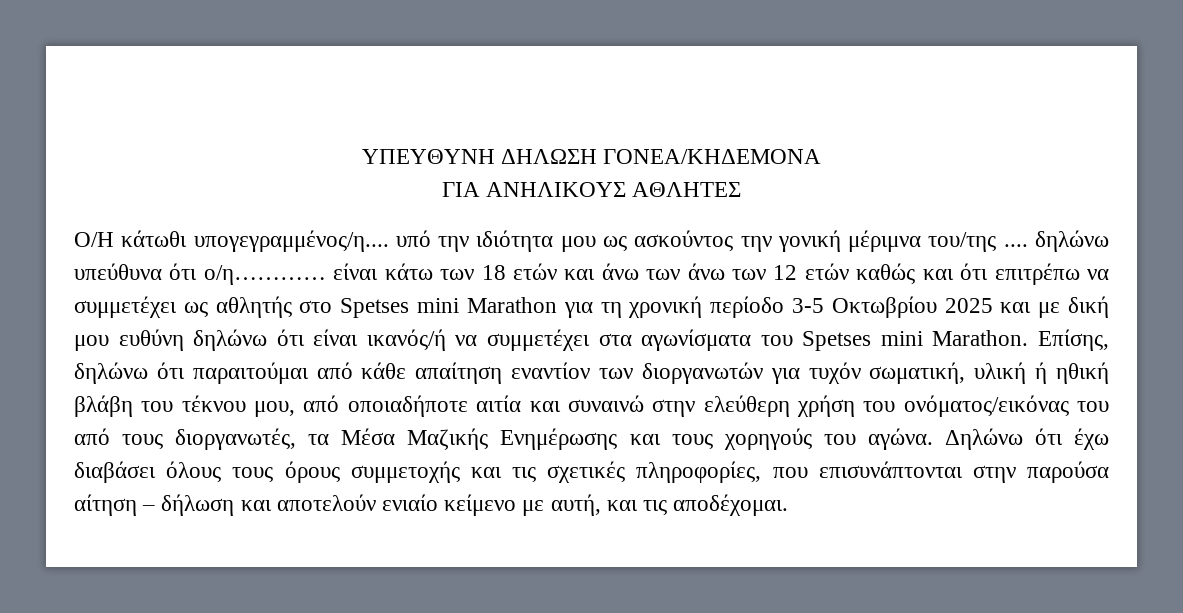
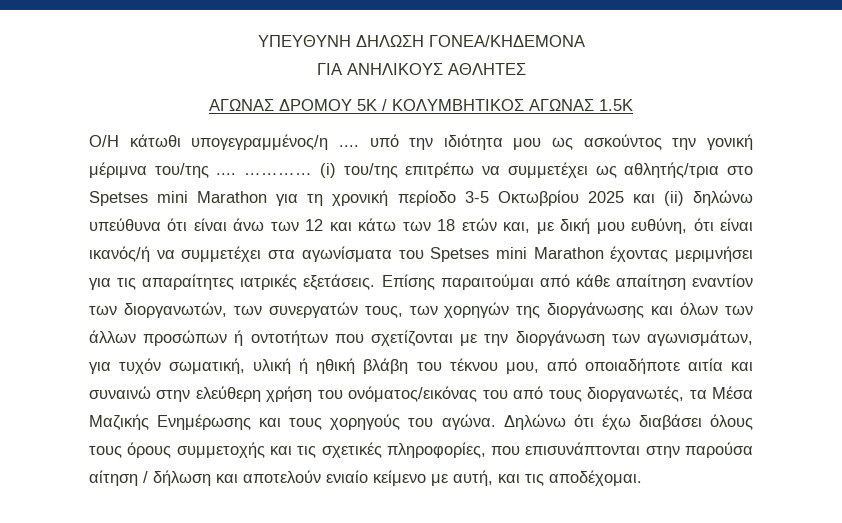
(742, 189) none -> [209,99,633,111] // ΑΓΩΝΑΣ ΔΡΟΜΟΥ 5Κ / ΚΟΛΥΜΒΗΤΙΚΟΣ ΑΓΩΝΑΣ 1.5Κ
[193,230,389,252] υπογεγραμμένος/η.... -> [191,134,359,150] υπογεγραμμένος/η ....
[1035,230,1110,252] [74,263,989,285] δηλώνω υπεύθυνα ότι ο/η………… είναι κάτω των 18 ετών και άνω των άνω των 12 ετών καθώς και ότι -> [244,163,398,178] ………… (i) του/της
[215,296,292,318] αθλητής -> [624,162,720,178] αθλητής/τρια
(1032, 307) none -> [663,190,754,206] [89,218,531,233] (ii) δηλώνω υπεύθυνα ότι είναι άνω των 12 και κάτω των 18 ετών και,
[118,329,268,351] ευθύνη δηλώνω -> [631,218,688,234] ευθύνη,
[932,329,1109,351] [74,362,185,384] Marathon. Επίσης, δηλώνω ότι -> [533,246,753,262] [89,274,435,291] Marathon έχοντας μεριμνήσει για τις απαραίτητες ιατρικές εξετάσεις. Επίσης
[641,362,763,384] διοργανωτών -> [123,302,754,318] [89,330,753,347] διοργανωτών, των συνεργατών τους, των χορηγών της διοργάνωσης και όλων των άλλων προσώπων ή οντοτήτων που σχετίζονται με την διοργάνωση των αγωνισμάτων,
[142,505,156,511] – -> [143,471,148,483] /

